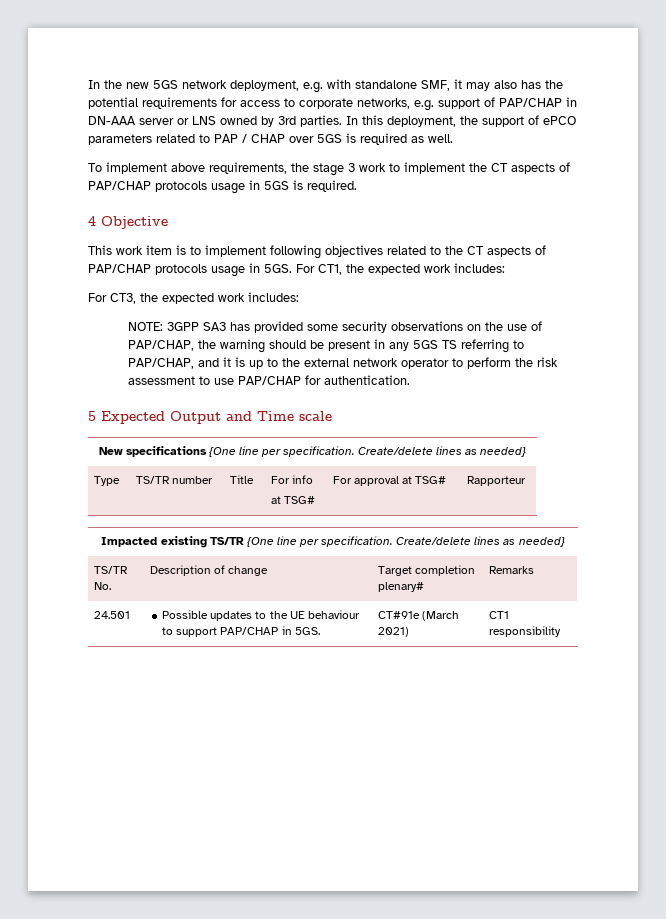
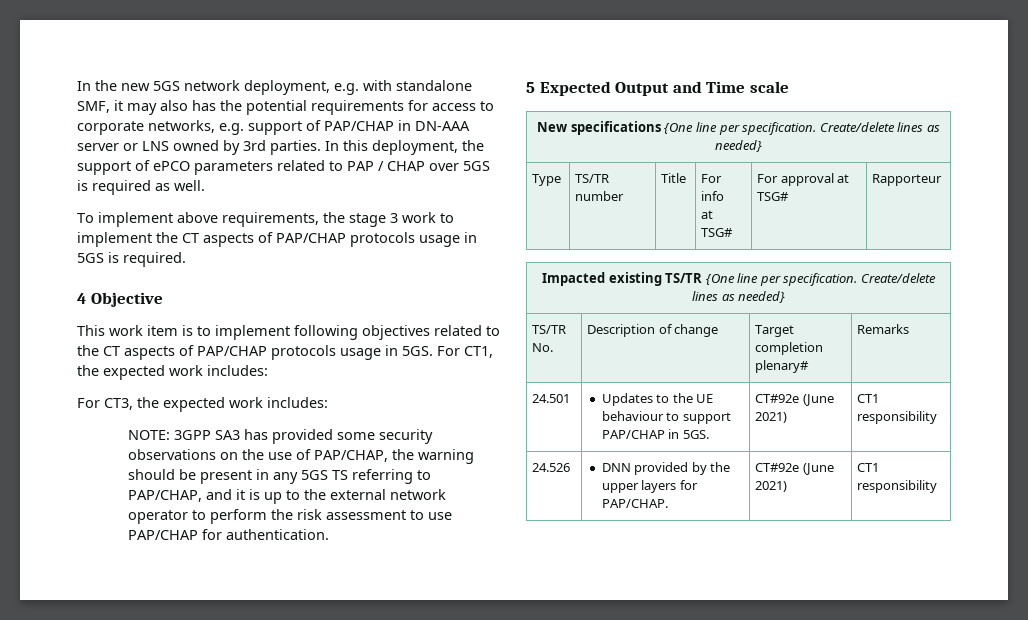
[162,610,253,621] Possible updates -> [601,393,653,406] Updates
[377,611,459,621] [377,627,409,637] [488,611,509,619] [488,626,561,637] CT#91e (March 2021) | CT1 responsibility -> [755,394,834,406] [755,412,788,423] [857,394,880,403] [857,411,938,424] [532,463,571,472] [601,462,731,475] [601,480,698,493] [601,499,668,508] [755,463,834,475] [755,481,788,492] [857,463,880,472] [857,480,938,493] CT#92e (June 2021) | CT1 responsibility // 24.526 | DNN provided by the upper layers for PAP/CHAP. | CT#92e (June 2021) | CT1 responsibility

